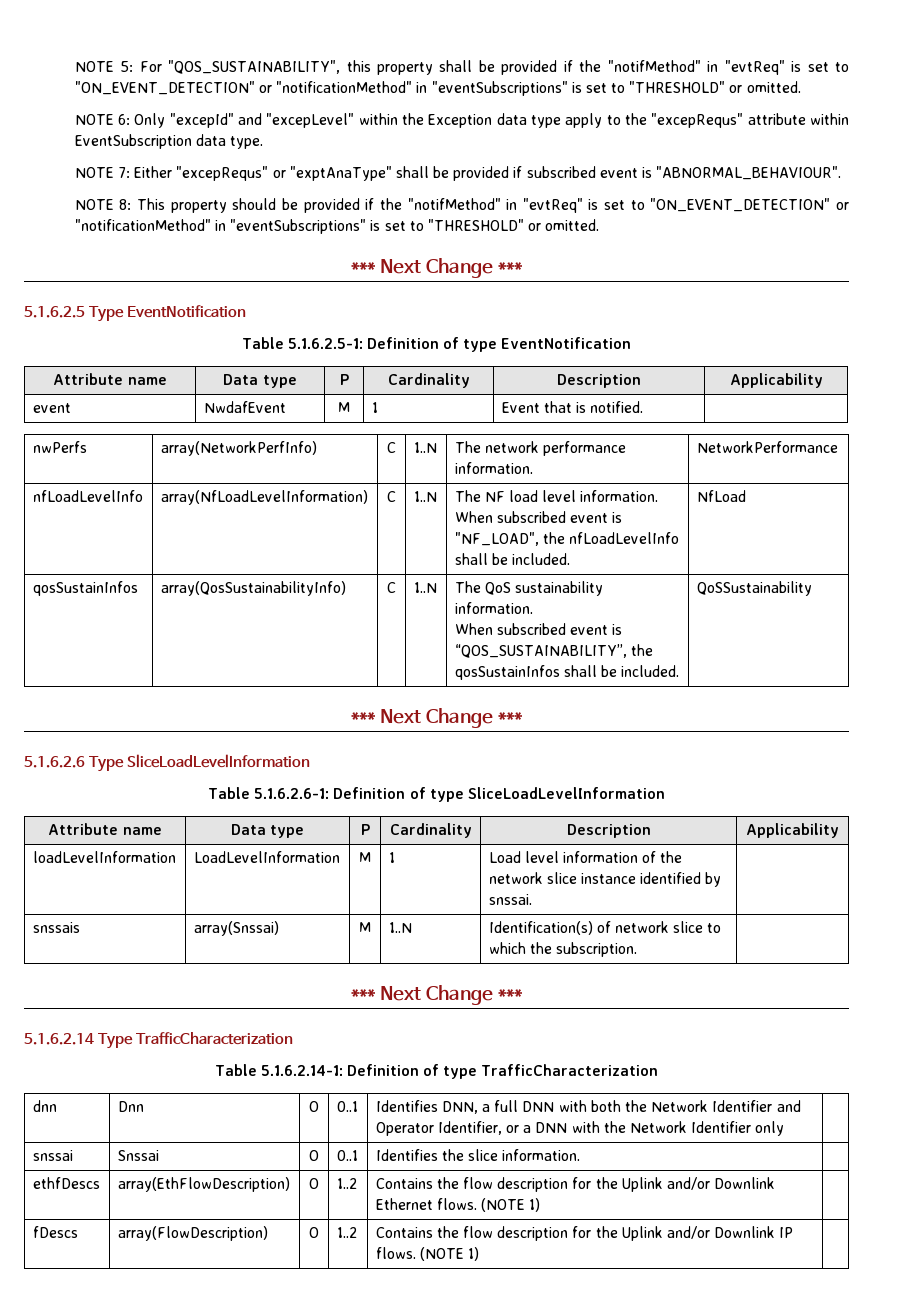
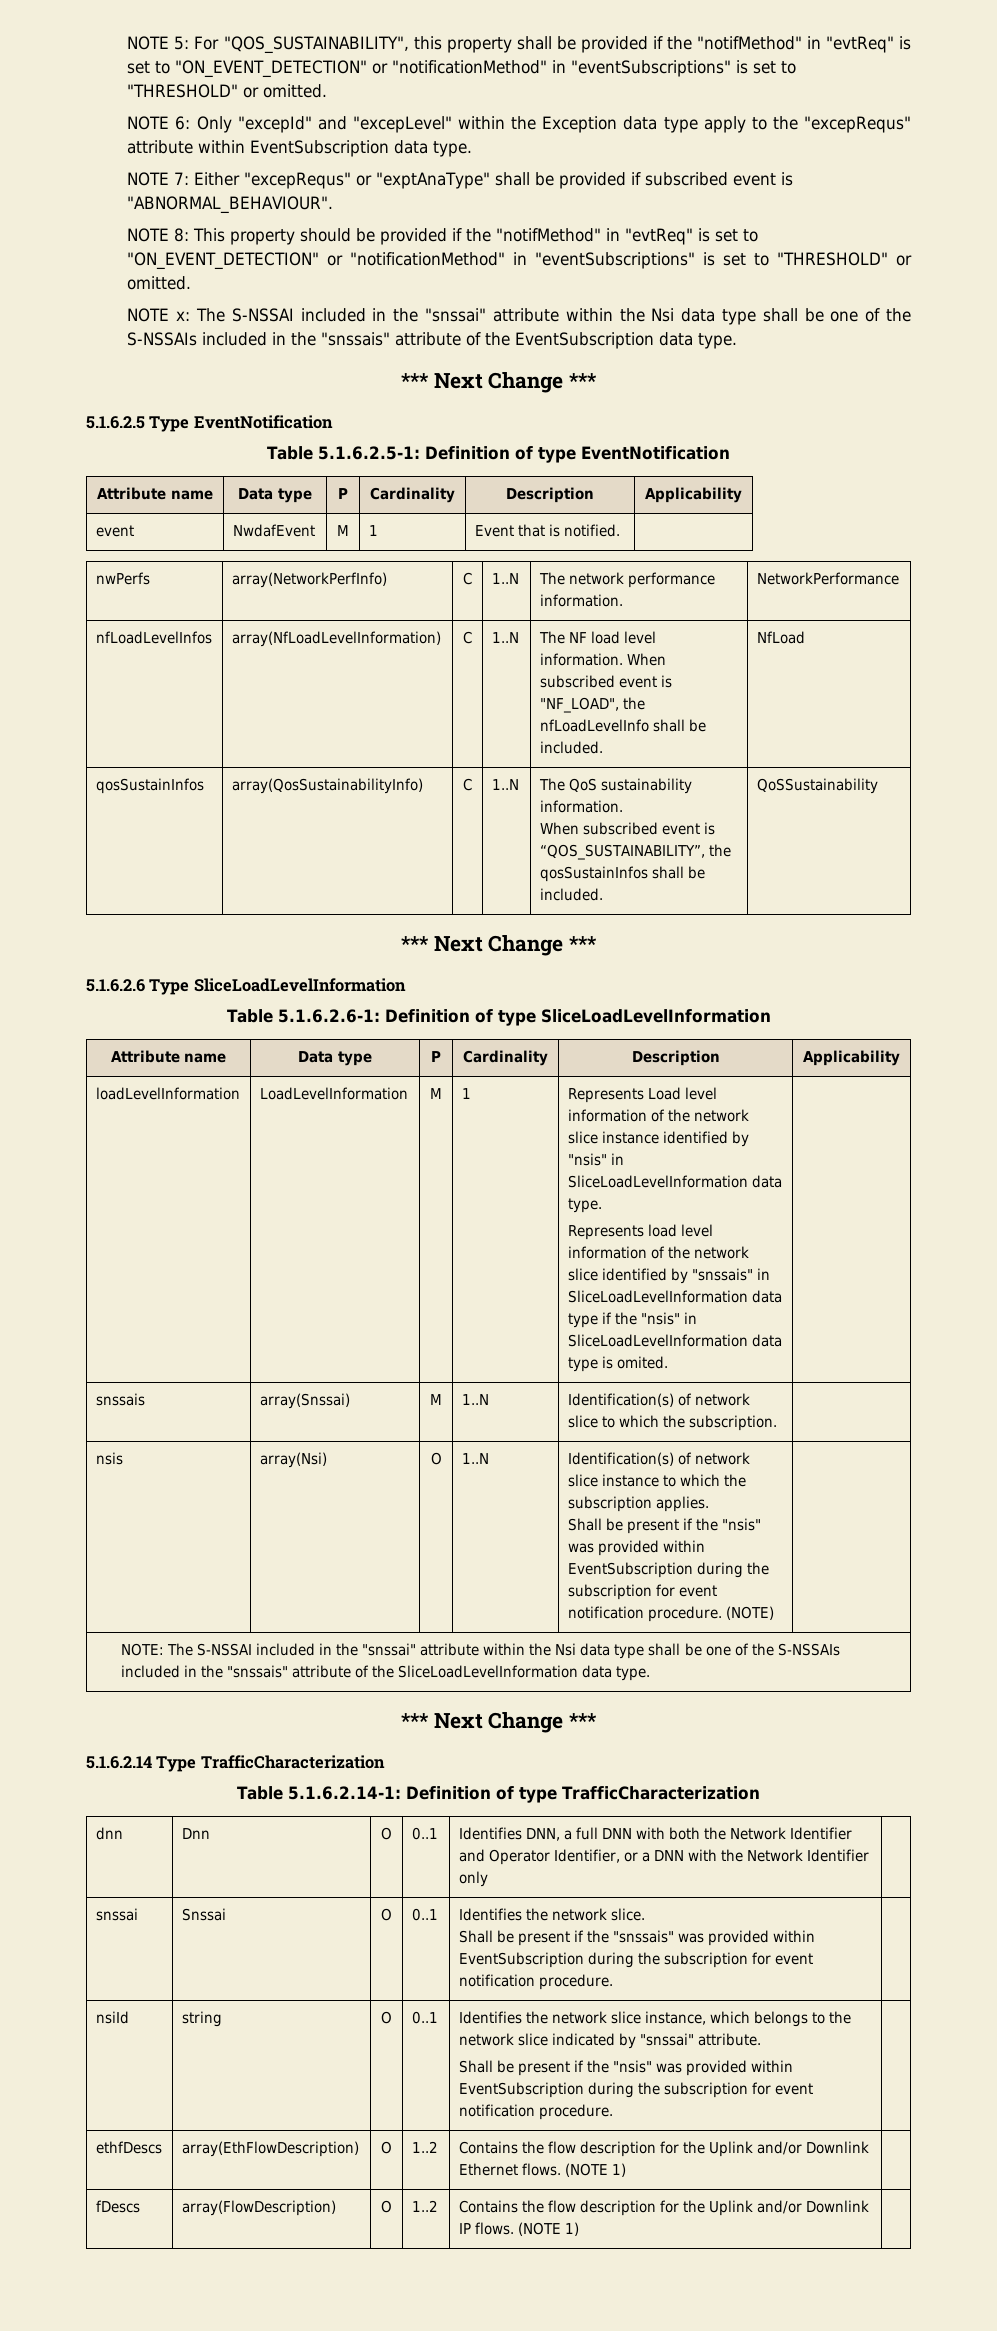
(600, 225) none -> [127,308,911,325] [127,332,738,349] // NOTE x: The S-NSSAI included in the "snssai" attribute within the Nsi data type shall be one of the S-NSSAIs included in the "snssais" attribute of the EventSubscription data type.
[32,490,143,502] nfLoadLevelInfo -> [95,631,212,644] nfLoadLevelInfos
(395, 857) none -> [567,1088,644,1103] Represents
[488,894,532,905] snssai. -> [567,1153,625,1166] [567,1175,783,1188] [567,1198,602,1213] [567,1224,714,1240] [567,1246,750,1259] [567,1268,771,1284] [567,1290,783,1303] [567,1312,698,1328] [567,1334,783,1347] [567,1356,669,1372] "nsis" in SliceLoadLevelInformation data type. // Represents load level information of the network slice identified by "snssais" in SliceLoadLevelInformation data type if the "nsis" in SliceLoadLevelInformation data type is omited.
(638, 949) none -> [95,1452,123,1465] [259,1452,327,1468] [430,1452,442,1465] [461,1453,489,1464] [567,1452,751,1466] [567,1474,747,1487] [567,1496,710,1512] [567,1518,762,1534] [567,1540,706,1556] [567,1562,770,1578] [567,1584,718,1600] [567,1606,775,1622] [120,1643,840,1659] [120,1665,651,1681] // nsis | array(Nsi) | O | 1..N | Identification(s) of network slice instance to which the subscription applies. // Shall be present if the "nsis" was provided within EventSubscription during the subscription for event notification procedure. (NOTE) | // NOTE: The S-NSSAI included in the "snssai" attribute within the Nsi data type shall be one of the S-NSSAIs included in the "snssais" attribute of the SliceLoadLevelInformation data type.
[468,1149,581,1161] slice information. -> [552,1908,646,1921] [458,1930,816,1946] [458,1952,814,1968] [458,1974,614,1990] [95,2011,129,2024] [181,2011,222,2027] [381,2011,392,2024] [411,2011,438,2024] [458,2011,852,2027] [458,2033,762,2049] [458,2060,794,2076] [458,2082,814,2098] [458,2104,614,2120] network slice. // Shall be present if the "snssais" was provided within EventSubscription during the subscription for event notification procedure. | // nsiId | string | O | 0..1 | Identifies the network slice instance, which belongs to the network slice indicated by "snssai" attribute. // Shall be present if the "nsis" was provided within EventSubscription during the subscription for event notification procedure.

